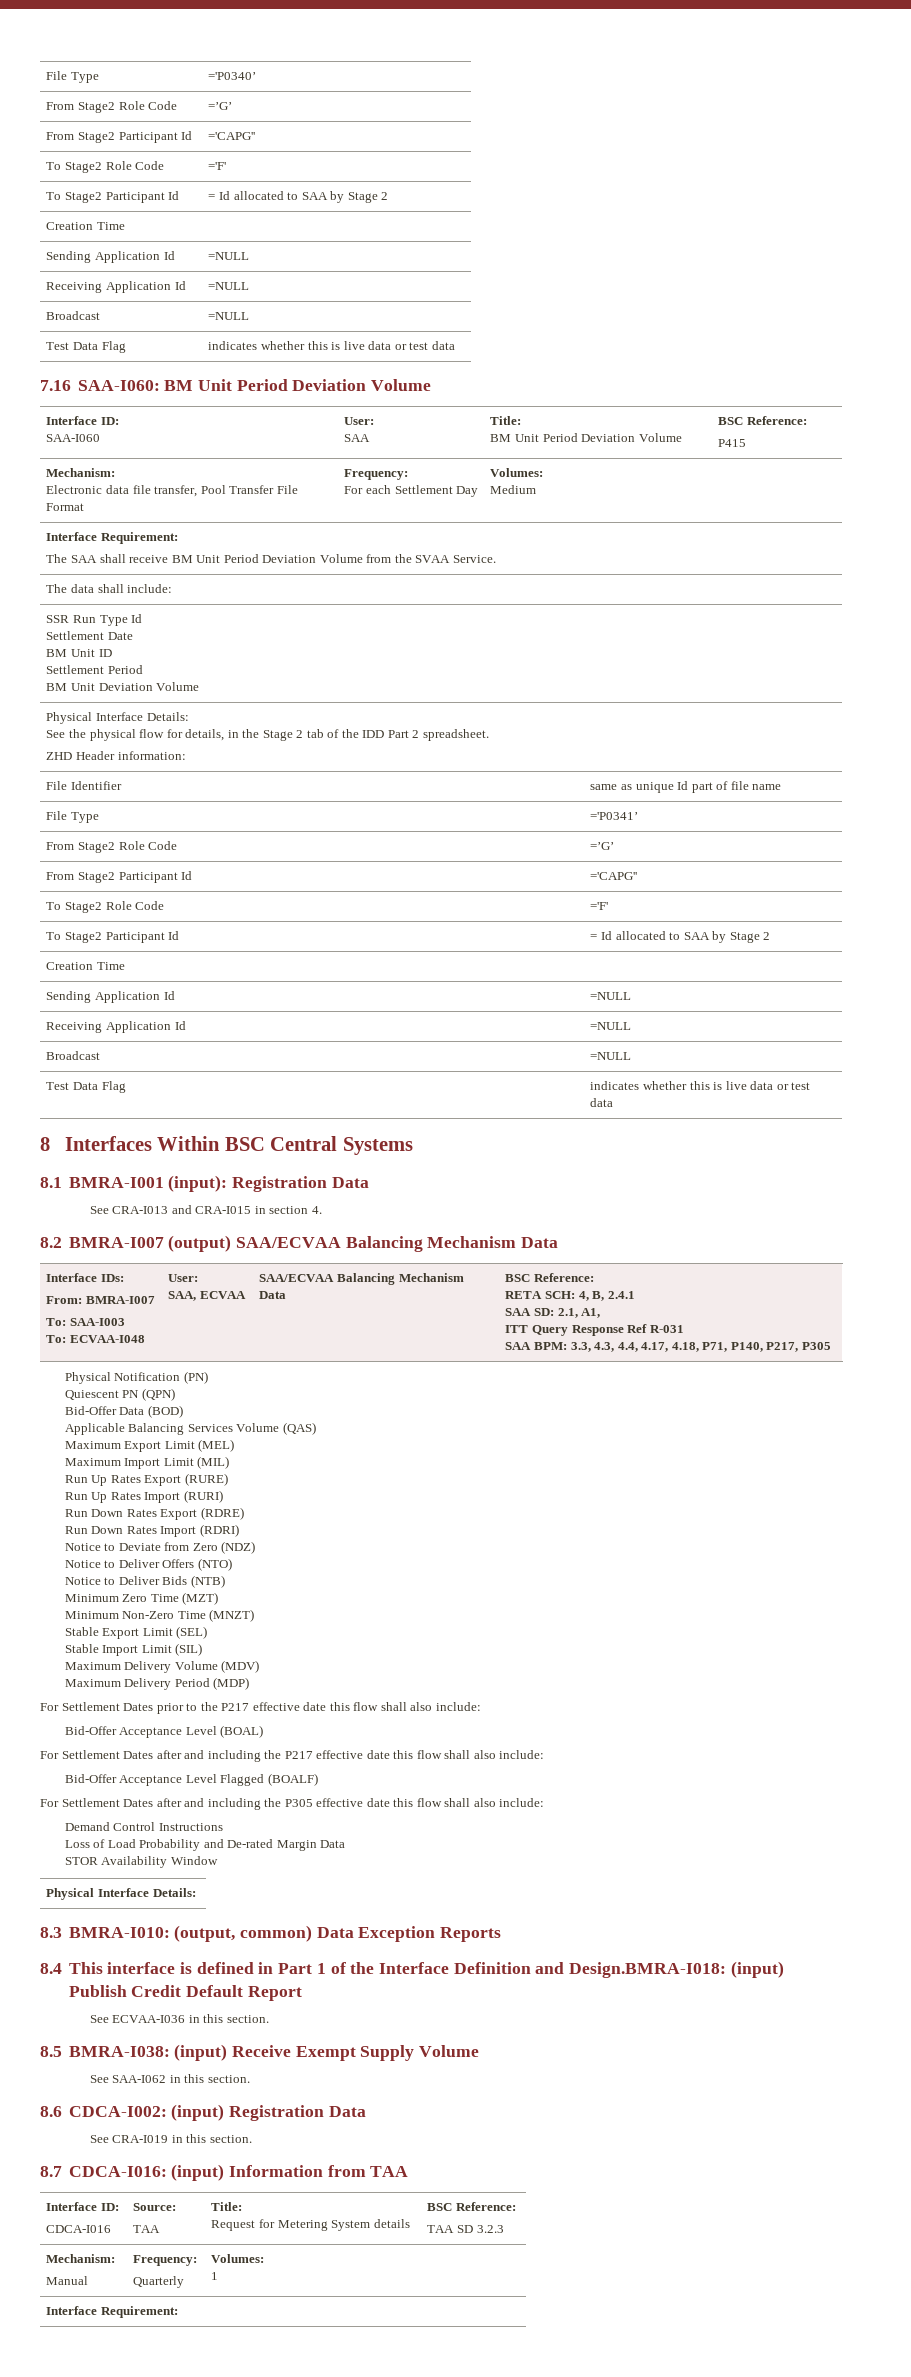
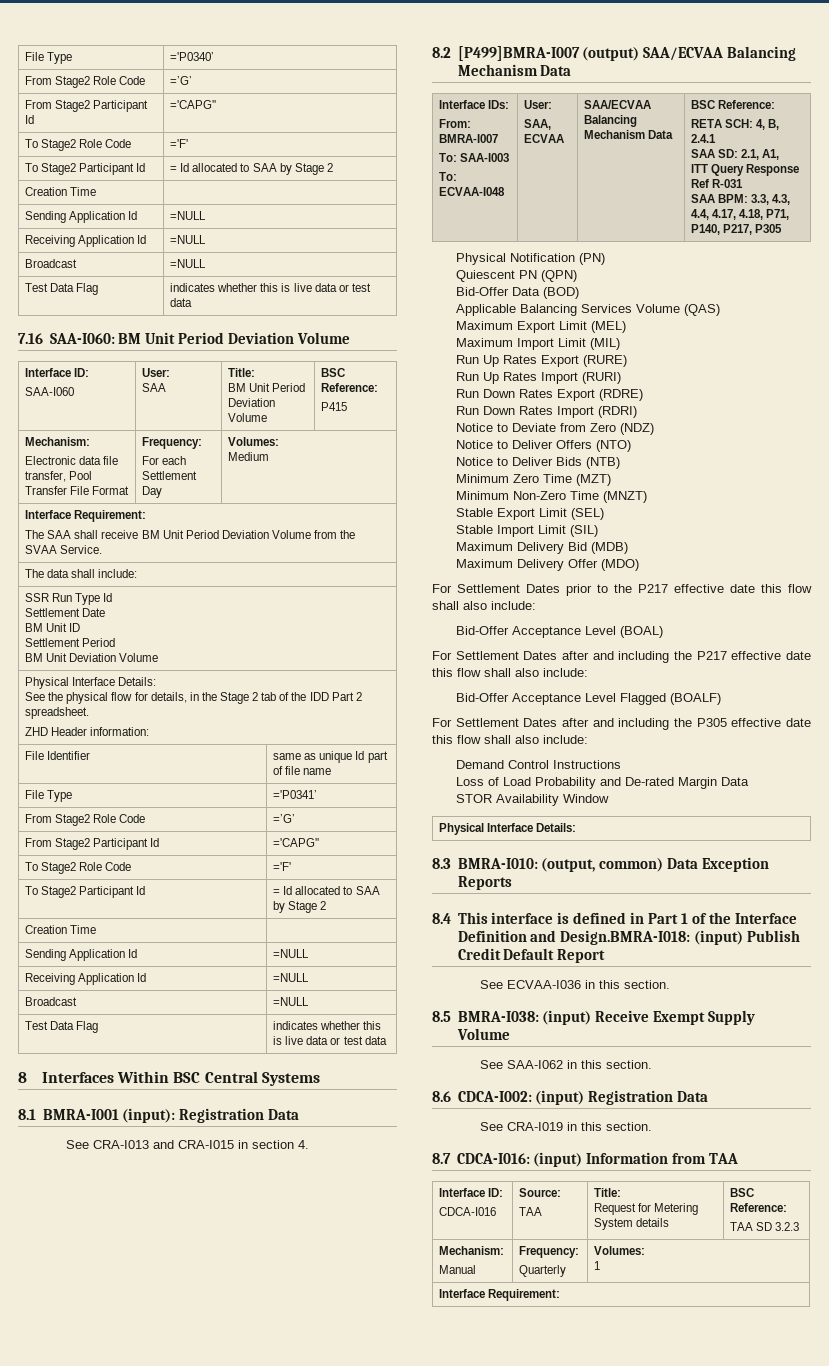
[68,1237,164,1248] BMRA-I007 -> [457,46,580,61] [P499]BMRA-I007
[174,1660,260,1673] [64,1677,250,1690] Volume (MDV) // Maximum Delivery Period (MDP) -> [568,542,629,554] [456,559,640,571] Bid (MDB) // Maximum Delivery Offer (MDO)

